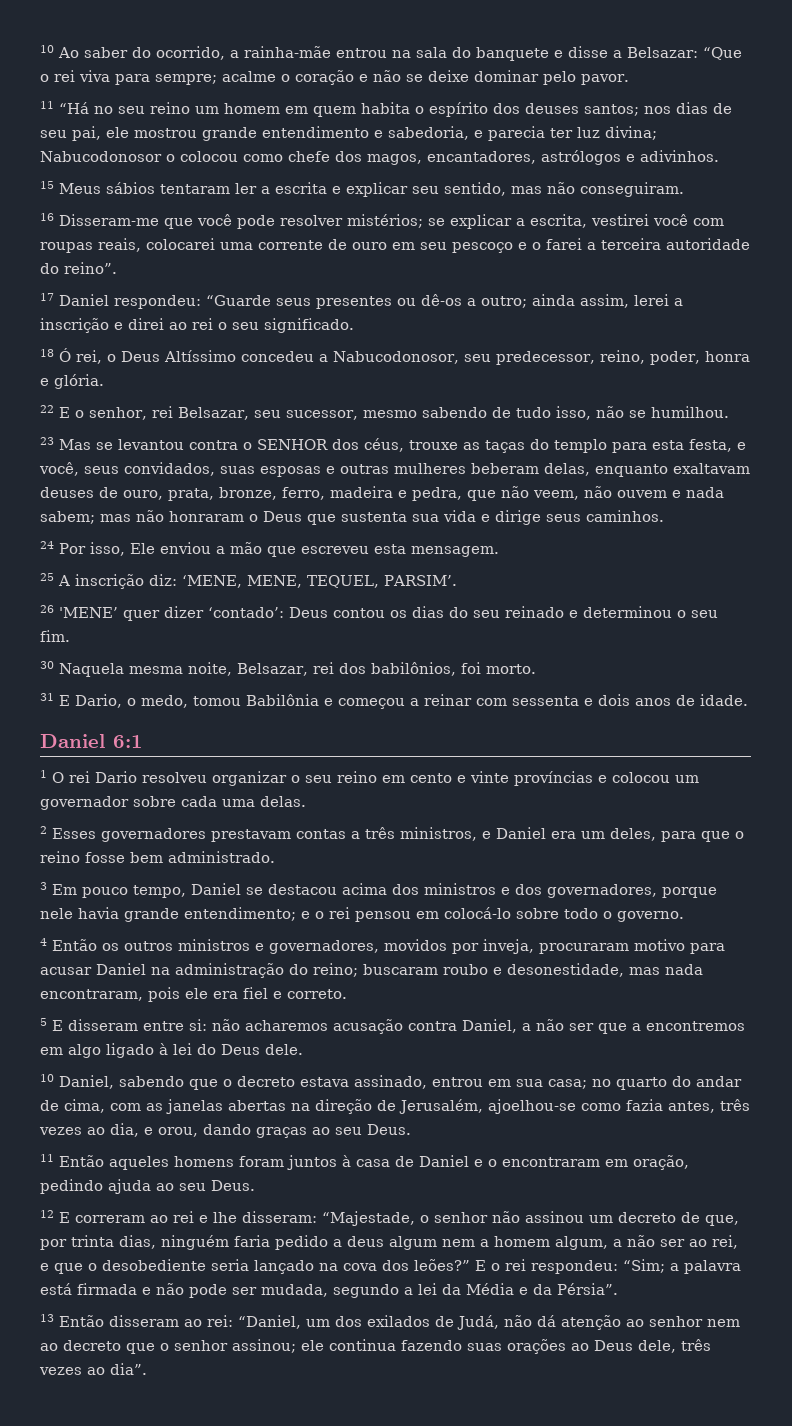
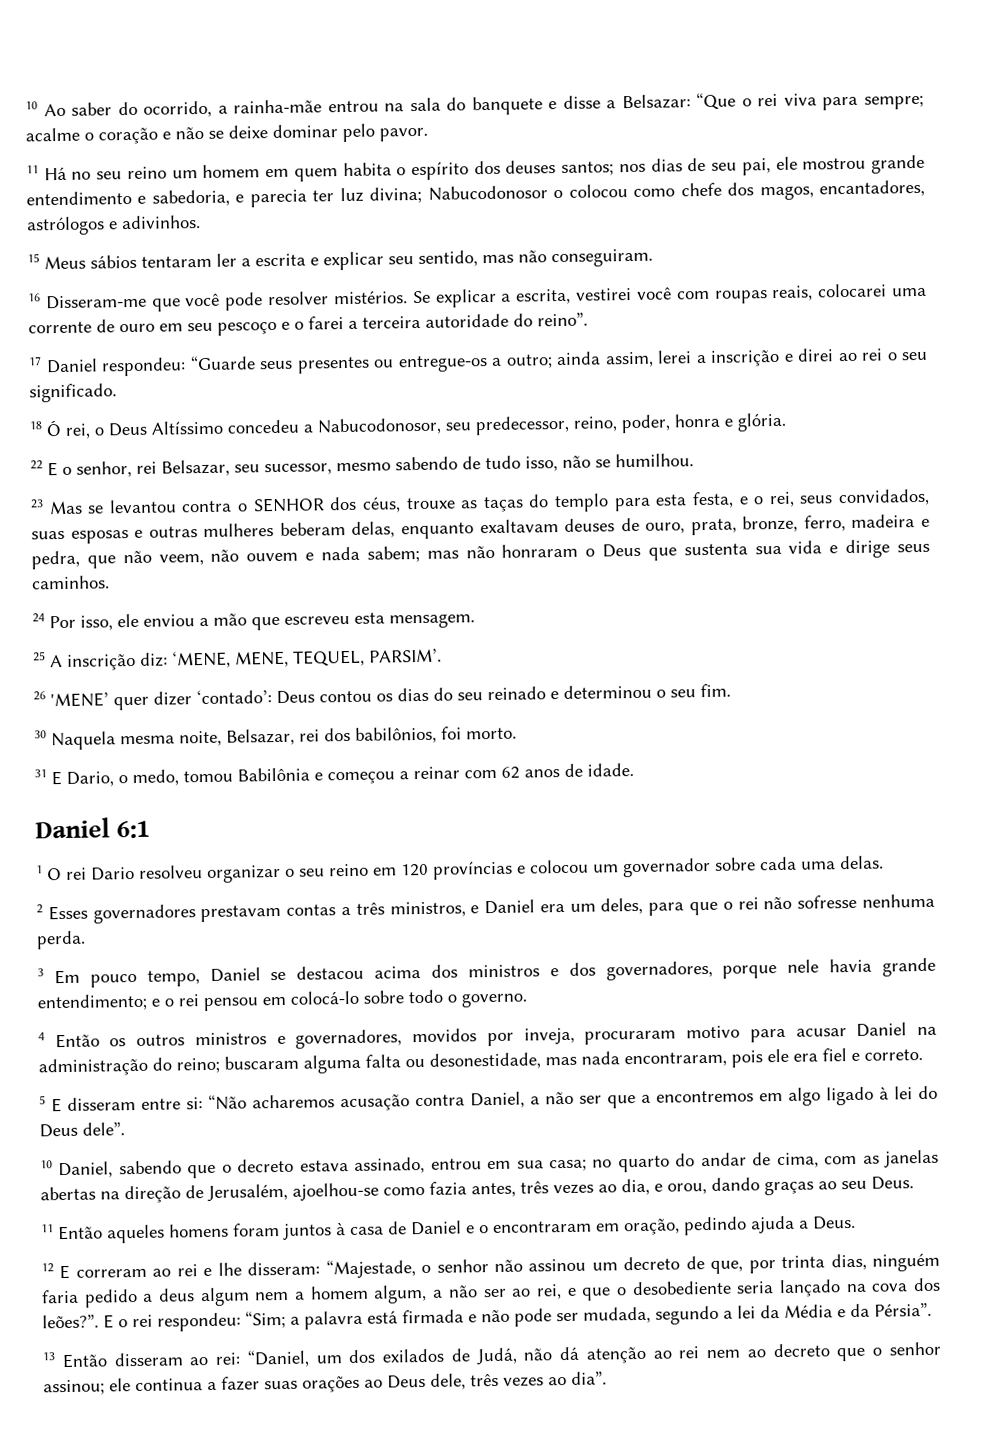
[59,102,89,114] “Há -> [43,166,67,181] Há
[347,214,445,228] mistérios; se -> [333,290,431,305] mistérios. Se
[421,294,462,306] dê-os -> [397,355,488,373] entregue-os
[39,462,79,476] você, -> [753,491,795,508] o rei,
[130,543,155,554] Ele -> [117,613,139,628] ele
[512,694,630,706] sessenta e dois -> [501,766,520,779] 62
[410,771,509,783] cento e vinte -> [401,863,429,877] 120
[40,851,275,863] reino fosse bem administrado. -> [737,893,935,910] [36,930,86,950] rei não sofresse nenhuma perda.
[443,964,502,975] roubo e -> [303,1054,425,1074] alguma falta ou
[212,1019,240,1031] não -> [208,1094,247,1110] “Não
[265,1044,303,1055] dele. -> [82,1122,125,1136] dele”.
[156,1183,206,1191] ao seu -> [799,1220,809,1229] a
[414,1259,470,1271] leões?” -> [42,1314,99,1329] leões?”.
[649,1316,703,1327] senhor -> [678,1346,700,1359] rei
[401,1340,462,1351] fazendo -> [207,1376,260,1391] a fazer

